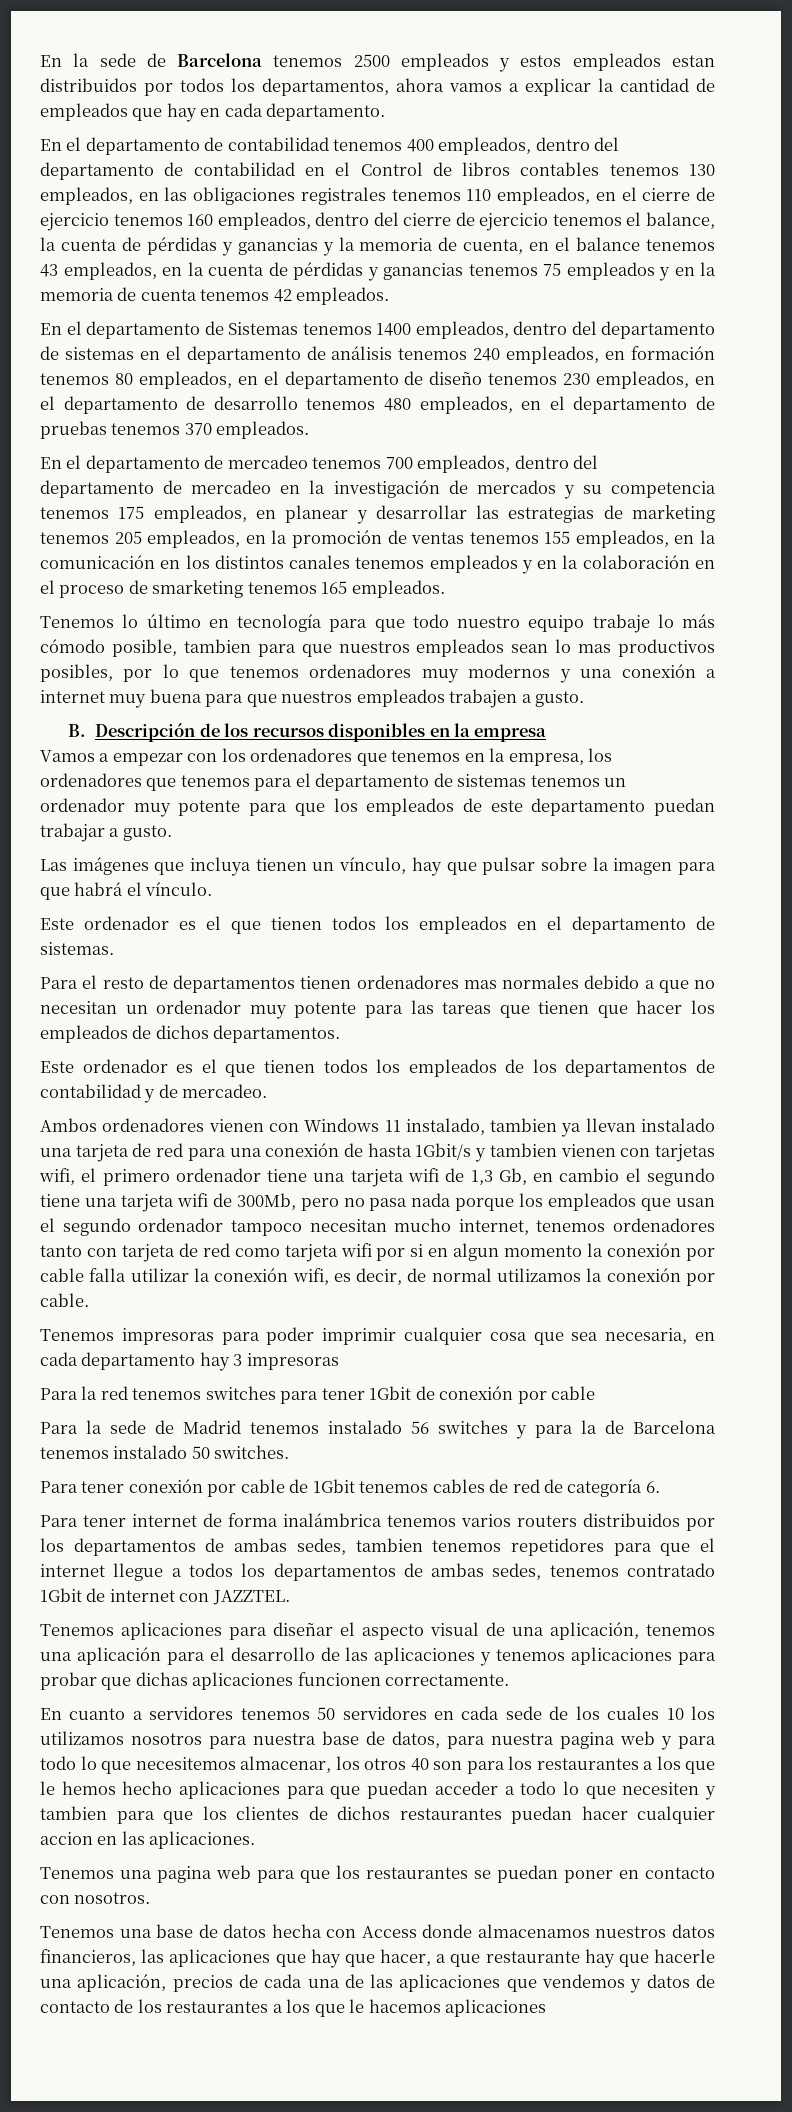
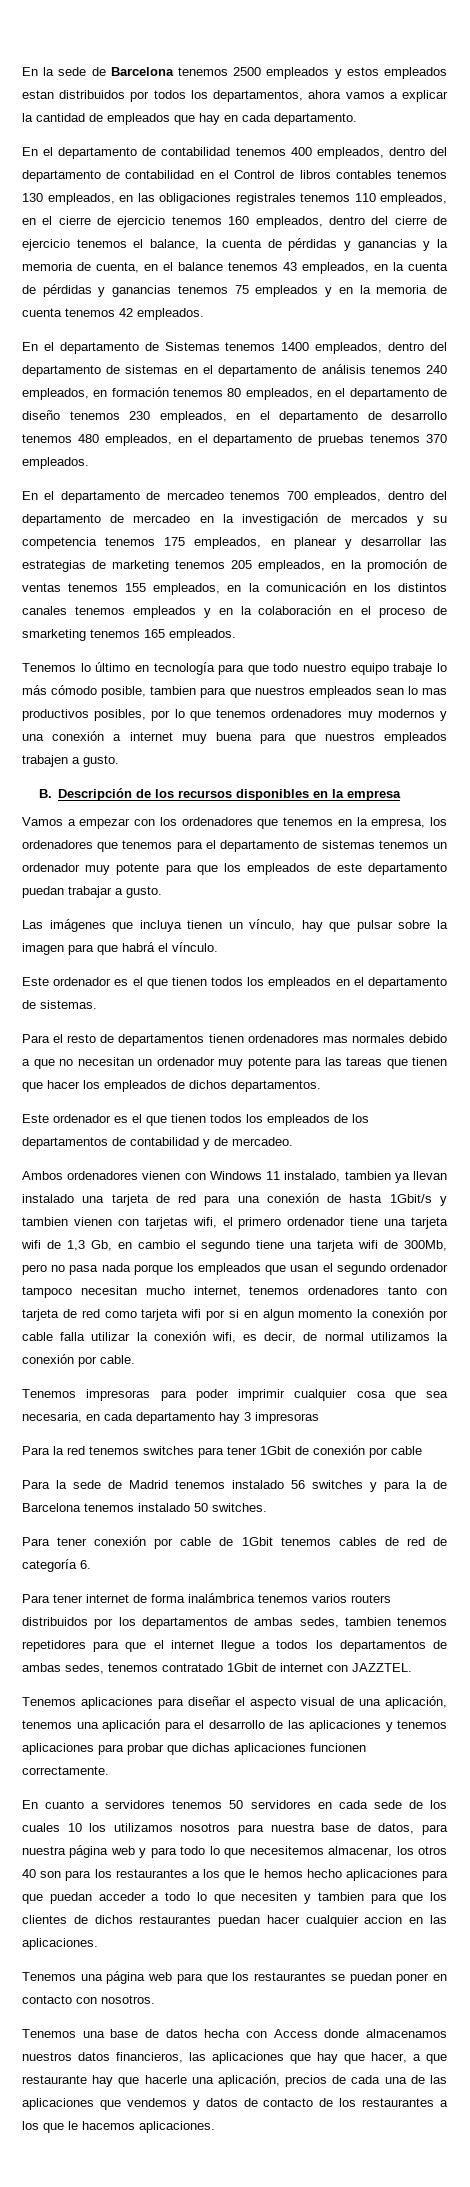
[560,1732,615,1749] pagina -> [69,1845,109,1858] página
[157,1866,212,1883] pagina -> [106,1971,146,1984] página
[445,1999,547,2017] aplicaciones -> [139,2121,215,2133] aplicaciones.

